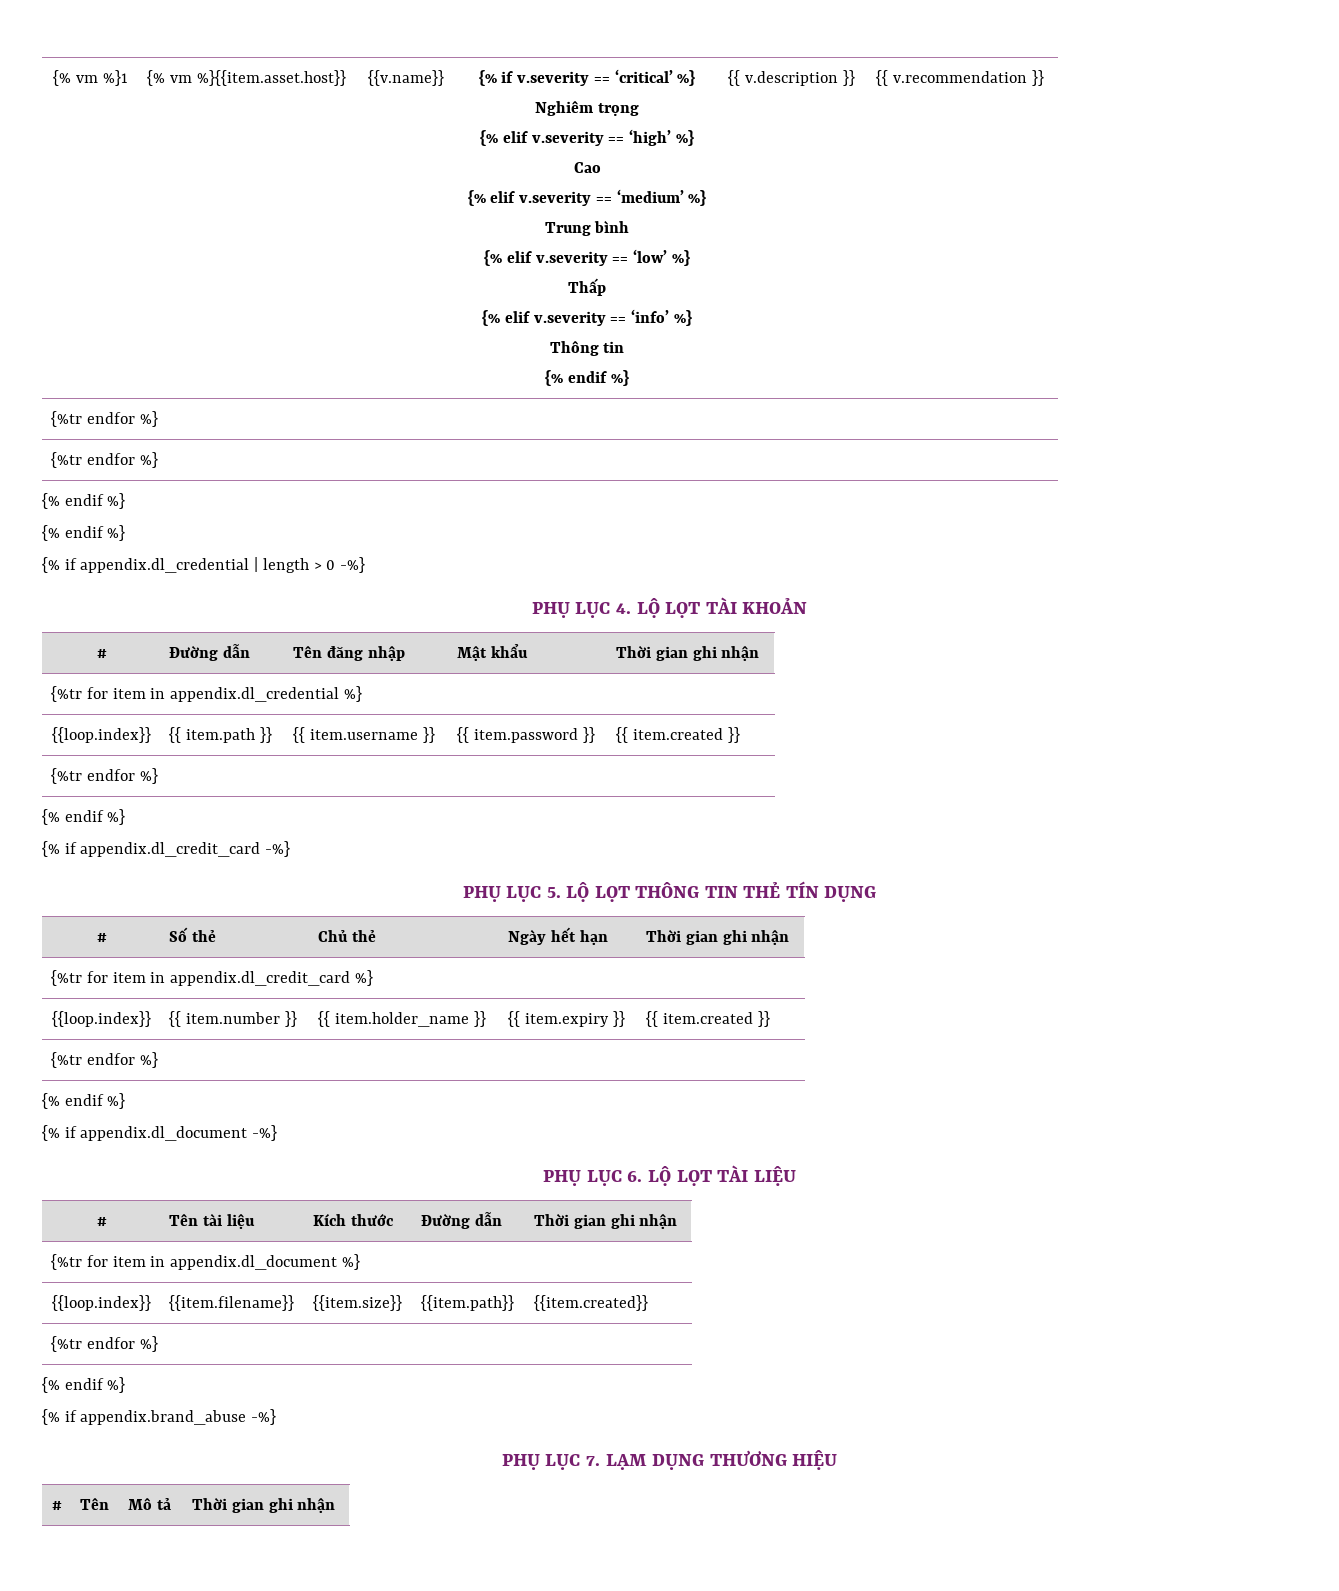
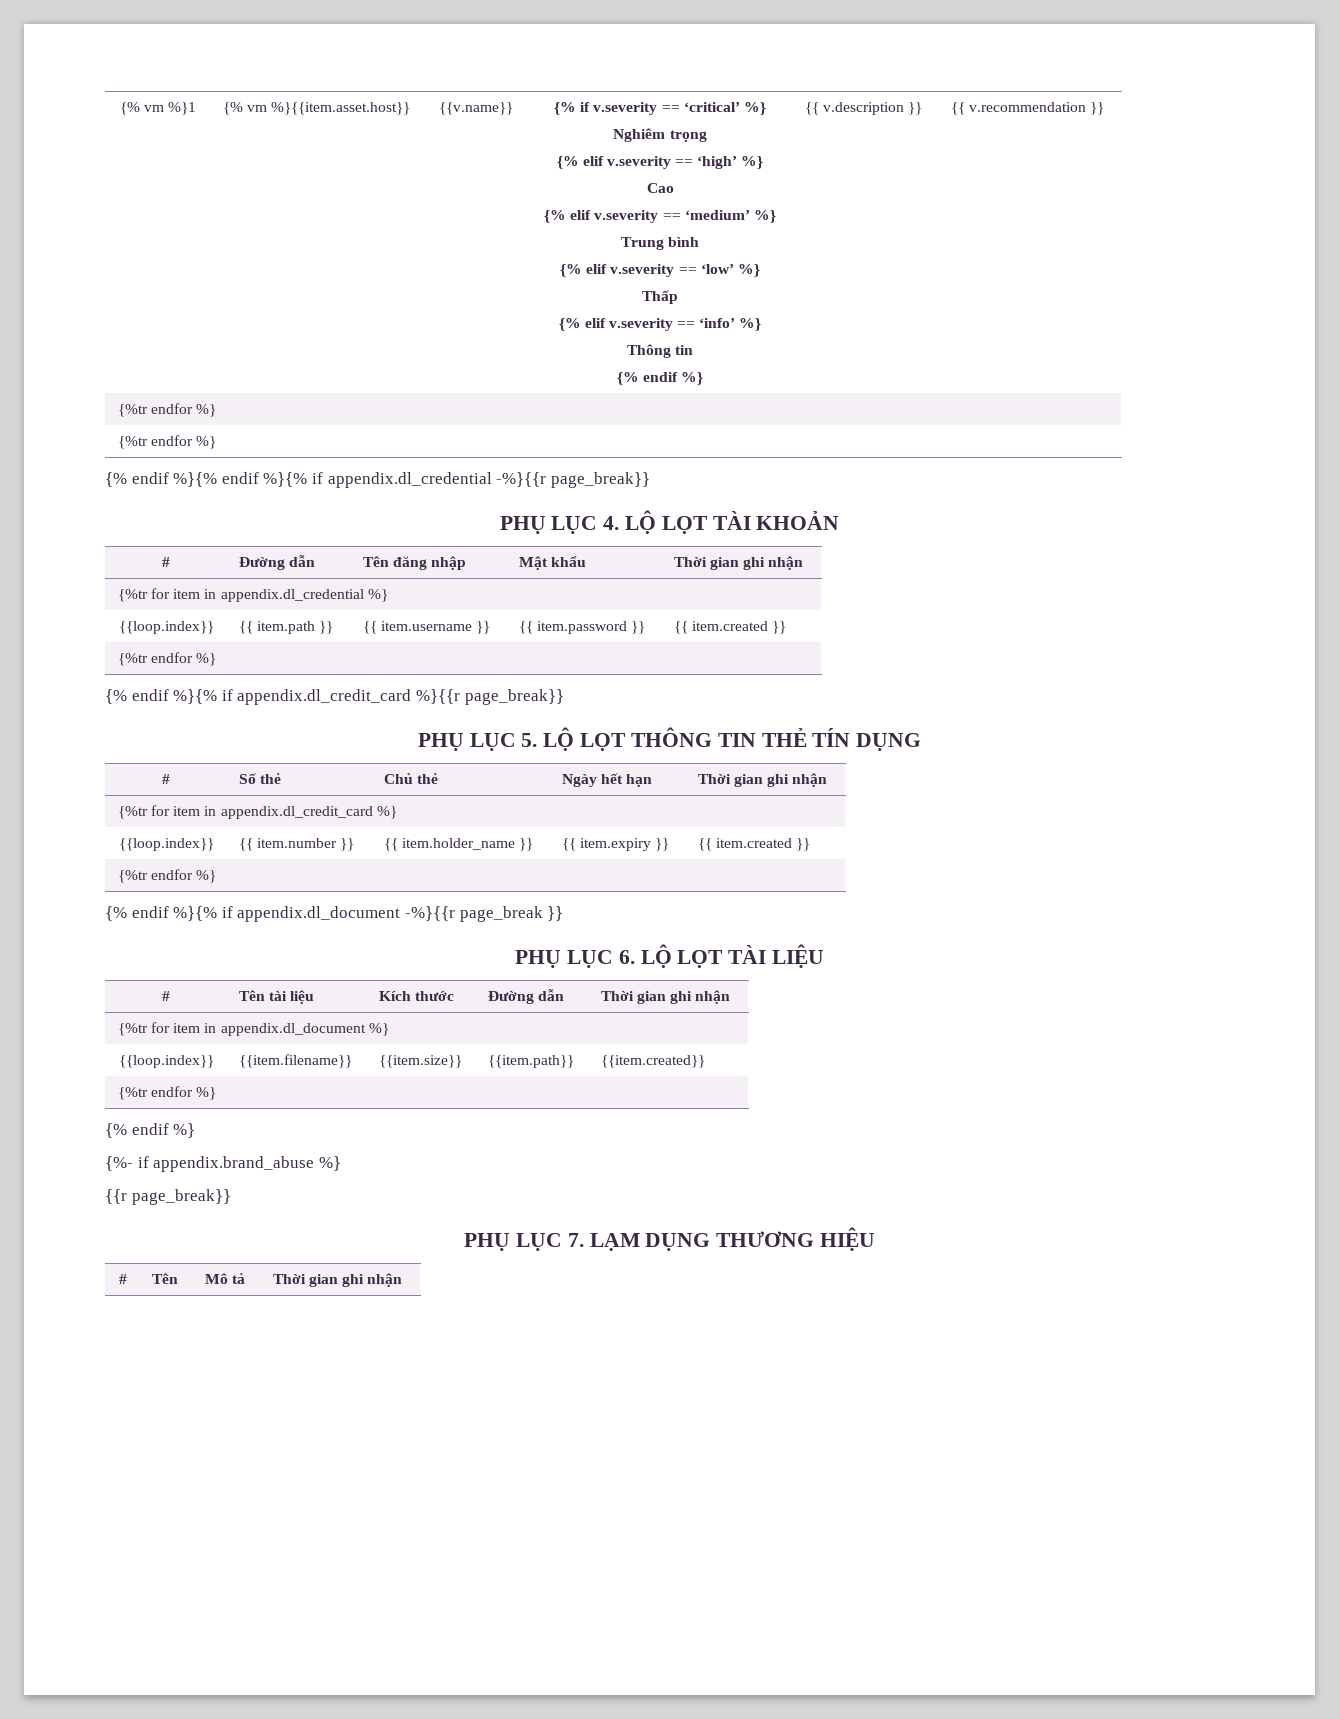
[107,493,126,509] [42,525,126,541] [42,557,366,573] %} // {% endif %} // {% if appendix.dl_credential | length > 0 -%} -> [173,472,650,488] %}{% endif %}{% if appendix.dl_credential -%}{{r page_break}}
[107,809,126,825] [42,841,291,857] %} // {% if appendix.dl_credit_card -%} -> [173,689,564,705] %}{% if appendix.dl_credit_card %}{{r page_break}}
[107,1093,126,1109] [42,1125,278,1141] %} // {% if appendix.dl_document -%} -> [173,906,564,922] %}{% if appendix.dl_document -%}{{r page_break }}
[42,1409,60,1425] {% -> [105,1156,133,1171] {%-
[251,1409,277,1425] -%} -> [318,1156,341,1171] [105,1189,231,1205] %} // {{r page_break}}

